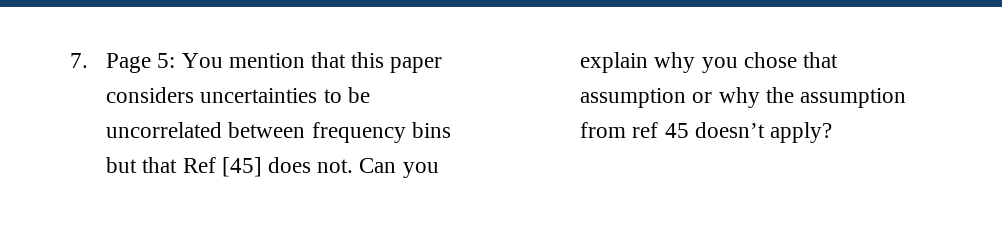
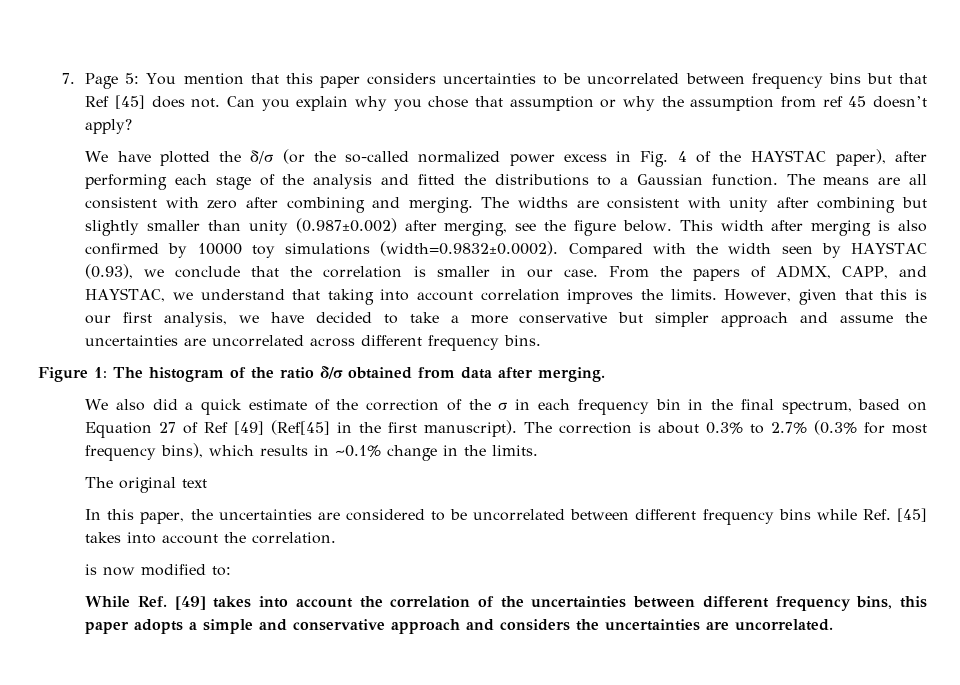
(833, 132) none -> [85,149,928,167] [85,174,927,190] [85,197,927,213] [85,218,928,236] [85,241,928,258] [85,264,928,281] [85,288,927,305] [85,312,927,327] [85,335,542,351] [38,366,605,382] [85,399,927,415] [85,420,927,438] [85,443,539,461] [85,477,208,493] [85,508,928,525] [85,532,337,544] [85,564,232,576] [85,596,927,611] [85,619,834,634] // We have plotted the δ/σ (or the so-called normalized power excess in Fig. 4 of the HAYSTAC paper), after performing each stage of the analysis and fitted the distributions to a Gaussian function. The means are all consistent with zero after combining and merging. The widths are consistent with unity after combining but slightly smaller than unity (0.987±0.002) after merging, see the figure below. This width after merging is also confirmed by 10000 toy simulations (width=0.9832±0.0002). Compared with the width seen by HAYSTAC (0.93), we conclude that the correlation is smaller in our case. From the papers of ADMX, CAPP, and HAYSTAC, we understand that taking into account correlation improves the limits. However, given that this is our first analysis, we have decided to take a more conservative but simpler approach and assume the uncertainties are uncorrelated across different frequency bins. // Figure 1: The histogram of the ratio δ/σ obtained from data after merging. // We also did a quick estimate of the correction of the σ in each frequency bin in the final spectrum, based on Equation 27 of Ref [49] (Ref[45] in the first manuscript). The correction is about 0.3% to 2.7% (0.3% for most frequency bins), which results in ~0.1% change in the limits. // The original text // In this paper, the uncertainties are considered to be uncorrelated between different frequency bins while Ref. [45] takes into account the correlation. // is now modified to: // While Ref. [49] takes into account the correlation of the uncertainties between different frequency bins, this paper adopts a simple and conservative approach and considers the uncertainties are uncorrelated.

